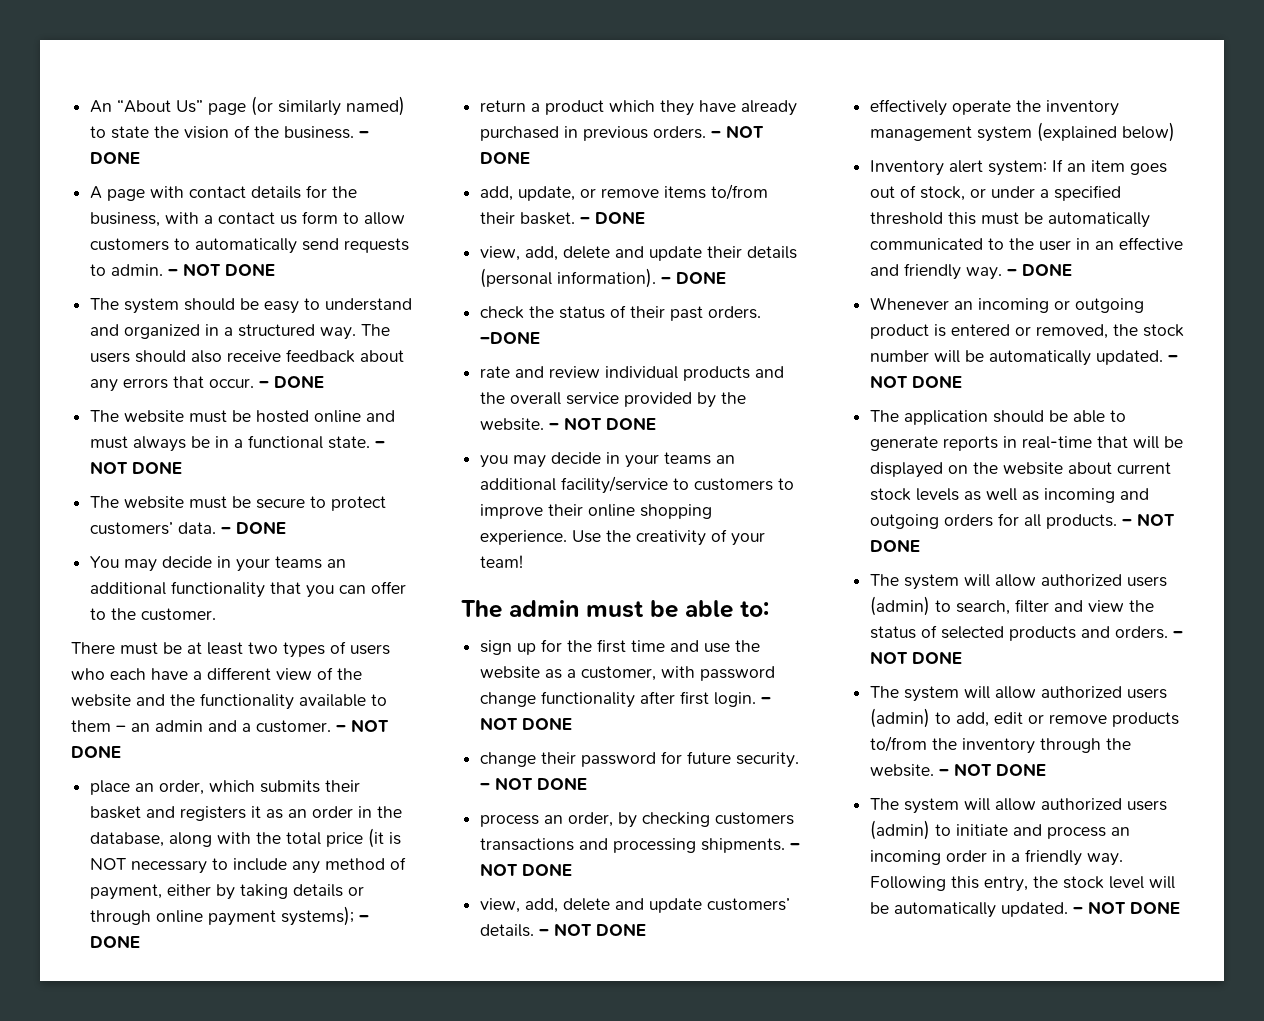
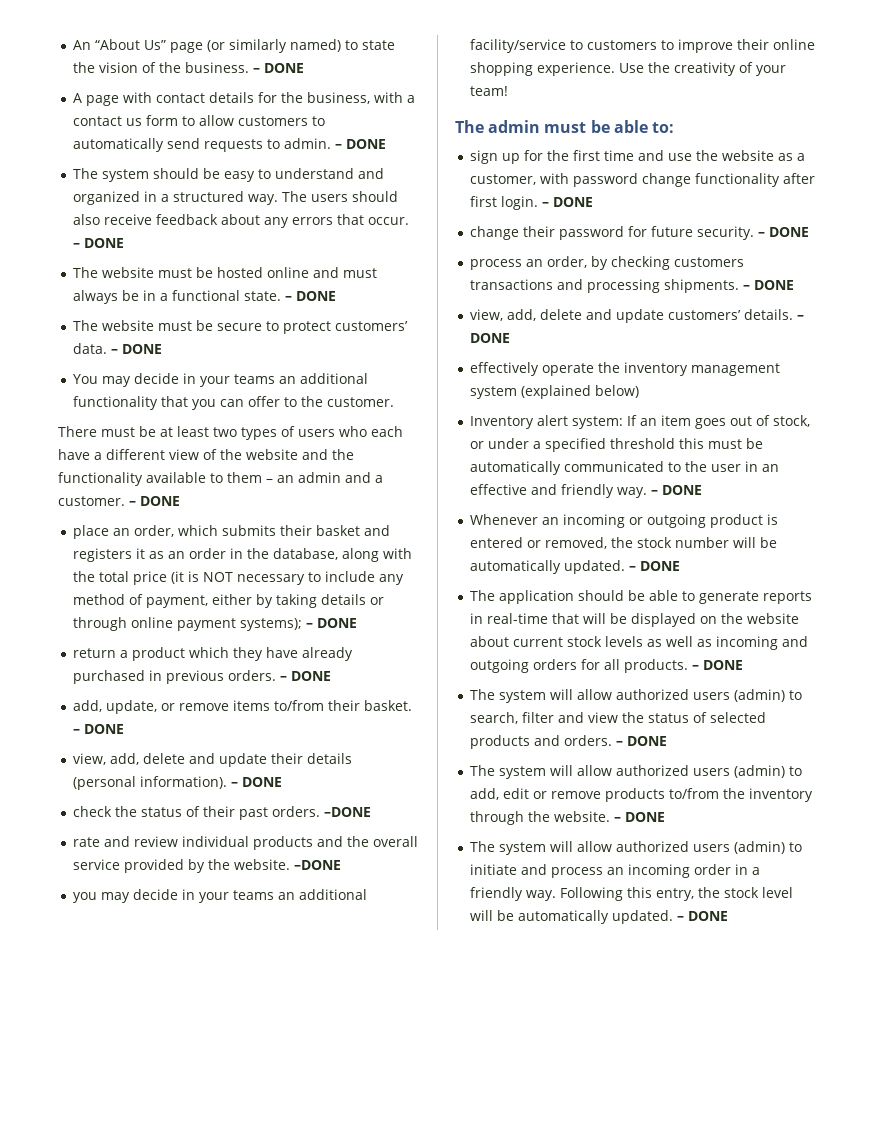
[183,263,222,276] NOT -> (342, 146) none
[90,461,129,474] NOT -> (292, 298) none
[351,719,389,732] NOT -> (136, 503) none
[726,125,765,138] NOT -> (287, 678) none
[549,417,657,430] – NOT DONE -> [293,860,341,870] –DONE
[480,717,519,730] NOT -> (549, 204) none
[495,777,534,790] NOT -> (765, 234) none
[480,863,519,876] NOT -> (750, 287) none
[554,923,593,936] NOT -> (804, 317) none
[870,375,909,388] NOT -> (636, 568) none
[1137,513,1176,526] NOT -> (699, 667) none
[870,651,909,664] NOT -> (623, 743) none
[954,763,993,776] NOT -> (621, 819) none
[1088,901,1127,914] NOT -> (684, 918) none

